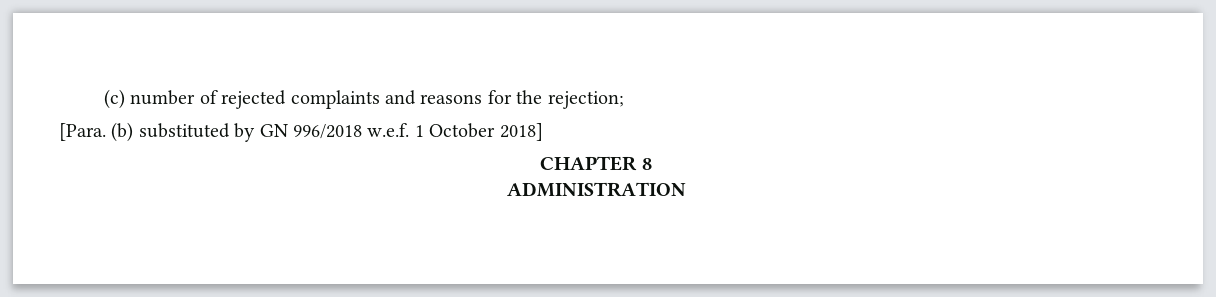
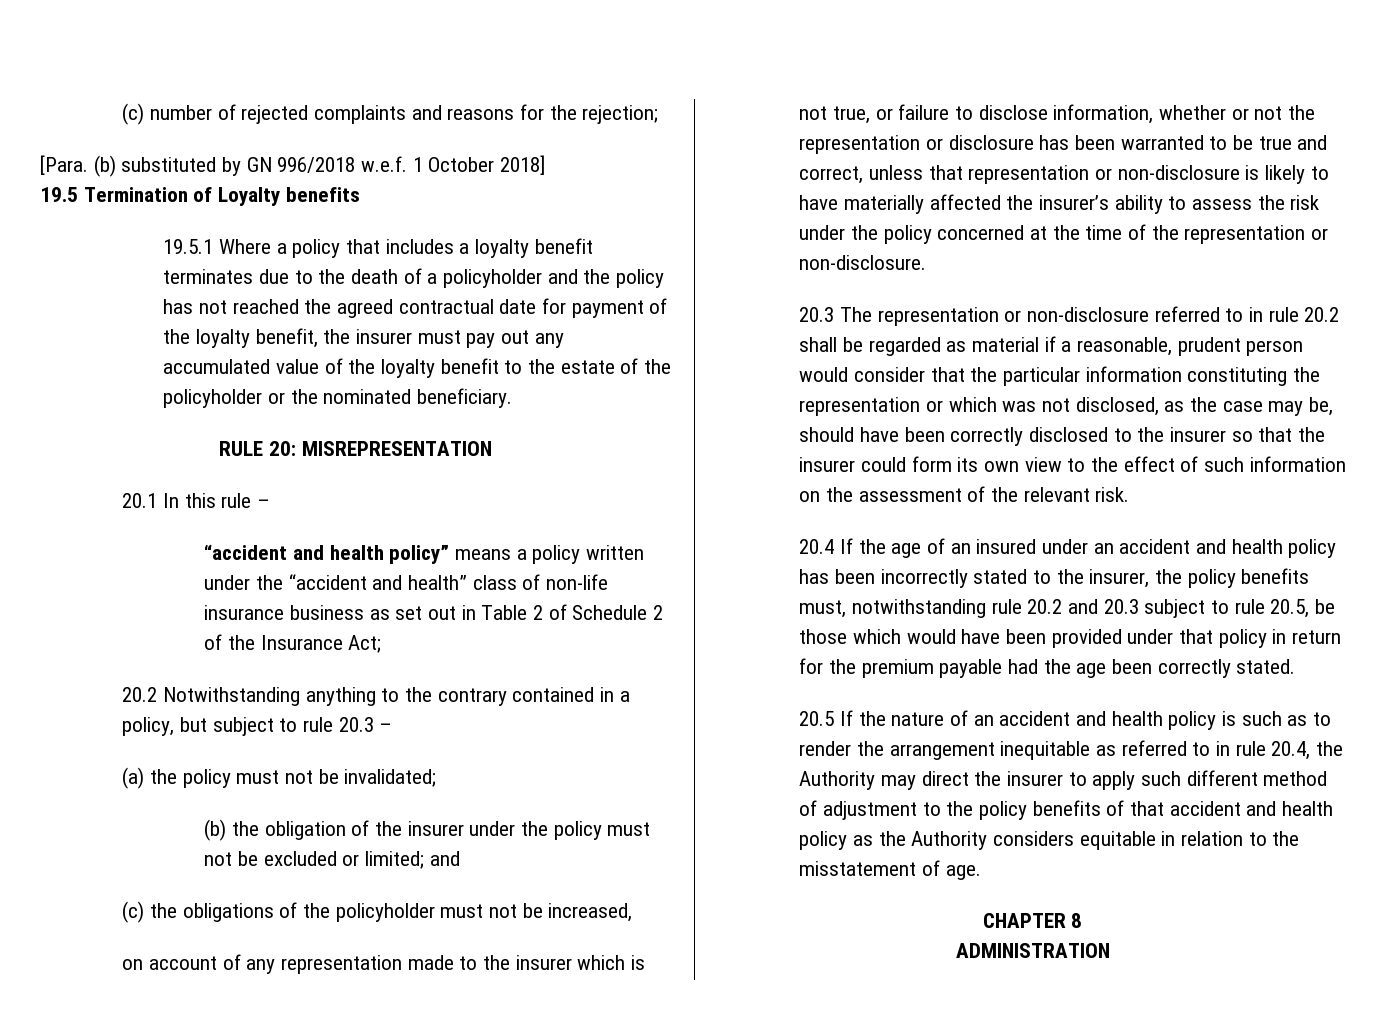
(543, 132) none -> [40,187,360,206] [163,238,593,258] [163,268,664,288] [163,298,668,318] [163,328,564,348] [163,358,671,378] [163,388,512,408] [219,441,492,456] [122,493,270,508] [204,544,645,564] [204,574,609,590] [204,604,664,620] [204,634,382,653] [122,687,630,706] [122,717,393,736] [122,767,437,789] [204,819,651,841] [204,851,460,869] [122,901,633,923] [122,954,645,974] [799,104,1315,124] [799,135,1328,154] [799,165,1329,184] [799,194,1320,214] [799,224,1328,244] [799,255,927,270] [799,306,1340,326] [799,336,1304,356] [799,366,1320,386] [799,397,1333,416] [799,427,1325,446] [799,456,1346,472] [799,486,1130,502] [799,538,1337,558] [799,568,1310,588] [799,599,1335,618] [799,629,1341,648] [799,658,1296,678] [799,710,1331,730] [799,740,1343,760] [799,770,1328,790] [799,800,1333,820] [799,831,1300,850] [799,860,981,880] // 19.5 Termination of Loyalty benefits // 19.5.1 Where a policy that includes a loyalty benefit terminates due to the death of a policyholder and the policy has not reached the agreed contractual date for payment of the loyalty benefit, the insurer must pay out any accumulated value of the loyalty benefit to the estate of the policyholder or the nominated beneficiary. // RULE 20: MISREPRESENTATION // 20.1 In this rule – // “accident and health policy” means a policy written under the “accident and health” class of non-life insurance business as set out in Table 2 of Schedule 2 of the Insurance Act; // 20.2 Notwithstanding anything to the contrary contained in a policy, but subject to rule 20.3 – // (a) the policy must not be invalidated; // (b) the obligation of the insurer under the policy must not be excluded or limited; and // (c) the obligations of the policyholder must not be increased, // on account of any representation made to the insurer which is not true, or failure to disclose information, whether or not the representation or disclosure has been warranted to be true and correct, unless that representation or non-disclosure is likely to have materially affected the insurer’s ability to assess the risk under the policy concerned at the time of the representation or non-disclosure. // 20.3 The representation or non-disclosure referred to in rule 20.2 shall be regarded as material if a reasonable, prudent person would consider that the particular information constituting the representation or which was not disclosed, as the case may be, should have been correctly disclosed to the insurer so that the insurer could form its own view to the effect of such information on the assessment of the relevant risk. // 20.4 If the age of an insured under an accident and health policy has been incorrectly stated to the insurer, the policy benefits must, notwithstanding rule 20.2 and 20.3 subject to rule 20.5, be those which would have been provided under that policy in return for the premium payable had the age been correctly stated. // 20.5 If the nature of an accident and health policy is such as to render the arrangement inequitable as referred to in rule 20.4, the Authority may direct the insurer to apply such different method of adjustment to the policy benefits of that accident and health policy as the Authority considers equitable in relation to the misstatement of age.

